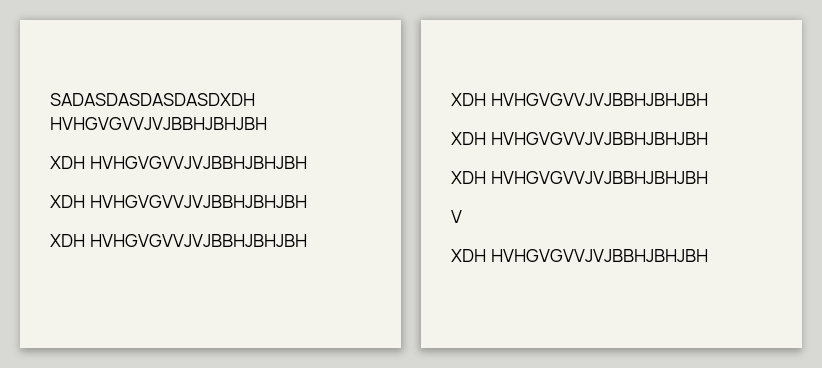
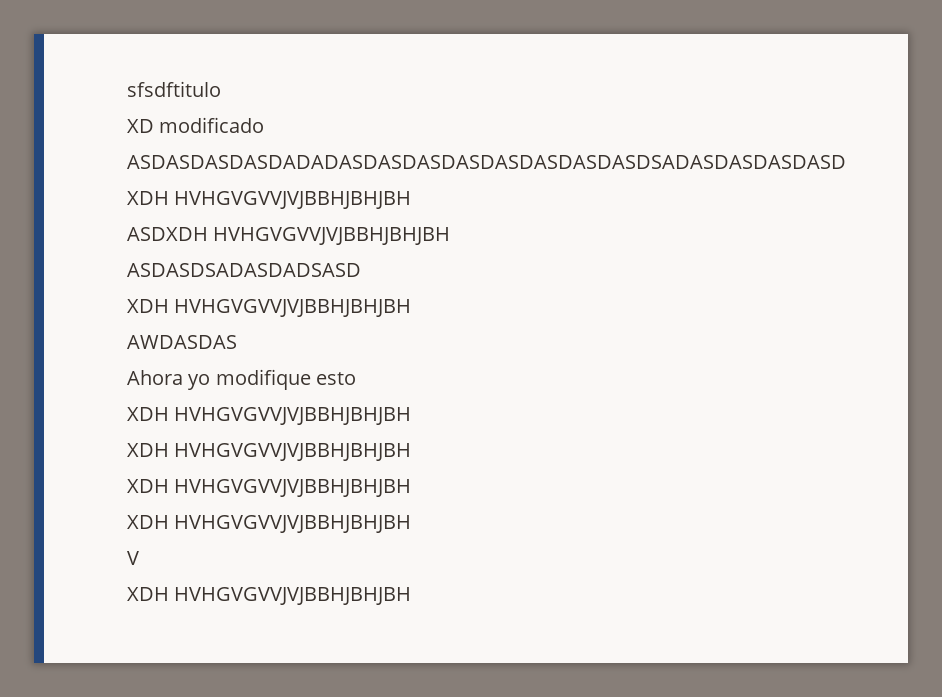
[50,93,255,106] [50,117,267,130] [50,156,307,169] [50,195,307,208] SADASDASDASDASDXDH HVHGVGVVJVJBBHJBHJBH // XDH HVHGVGVVJVJBBHJBHJBH // XDH HVHGVGVVJVJBBHJBHJBH -> [127,81,221,97] [127,117,265,133] [127,155,846,169] [127,191,412,209] [127,227,451,245] [127,263,361,277] [127,299,412,317] [127,335,237,349] [127,369,356,390] sfsdftitulo // XD modificado // ASDASDASDASDADADASDASDASDASDASDASDASDASDSADASDASDASDASD // XDH HVHGVGVVJVJBBHJBHJBH // ASDXDH HVHGVGVVJVJBBHJBHJBH // ASDASDSADASDADSASD // XDH HVHGVGVVJVJBBHJBHJBH // AWDASDAS // Ahora yo modifique esto

